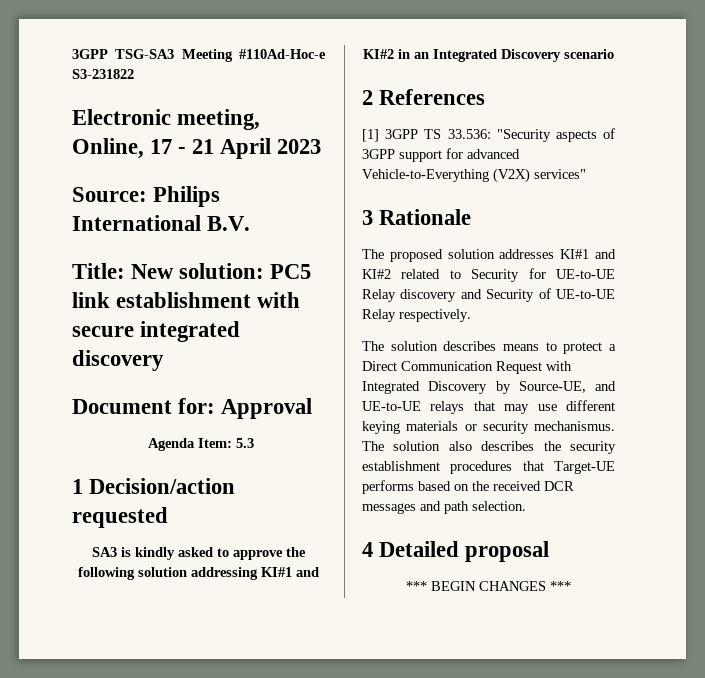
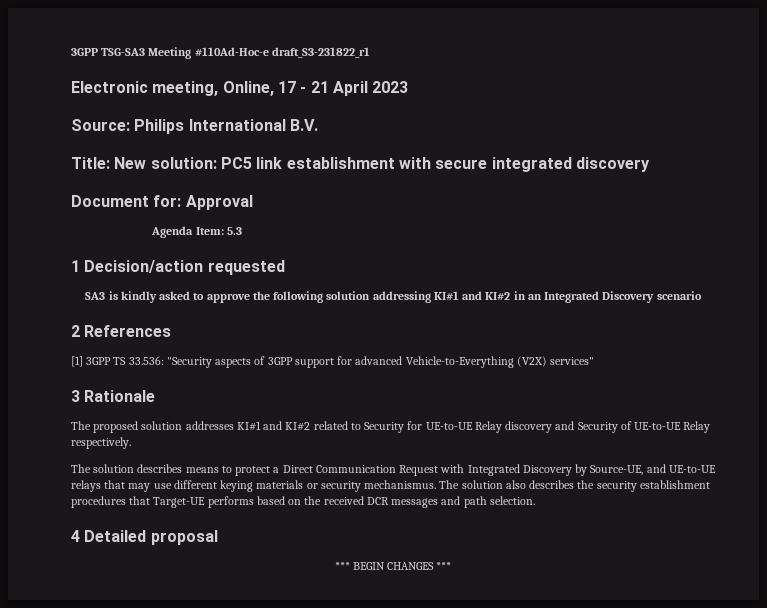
[72,69,134,79] S3-231822 -> [271,47,370,58] draft_S3-231822_r1

